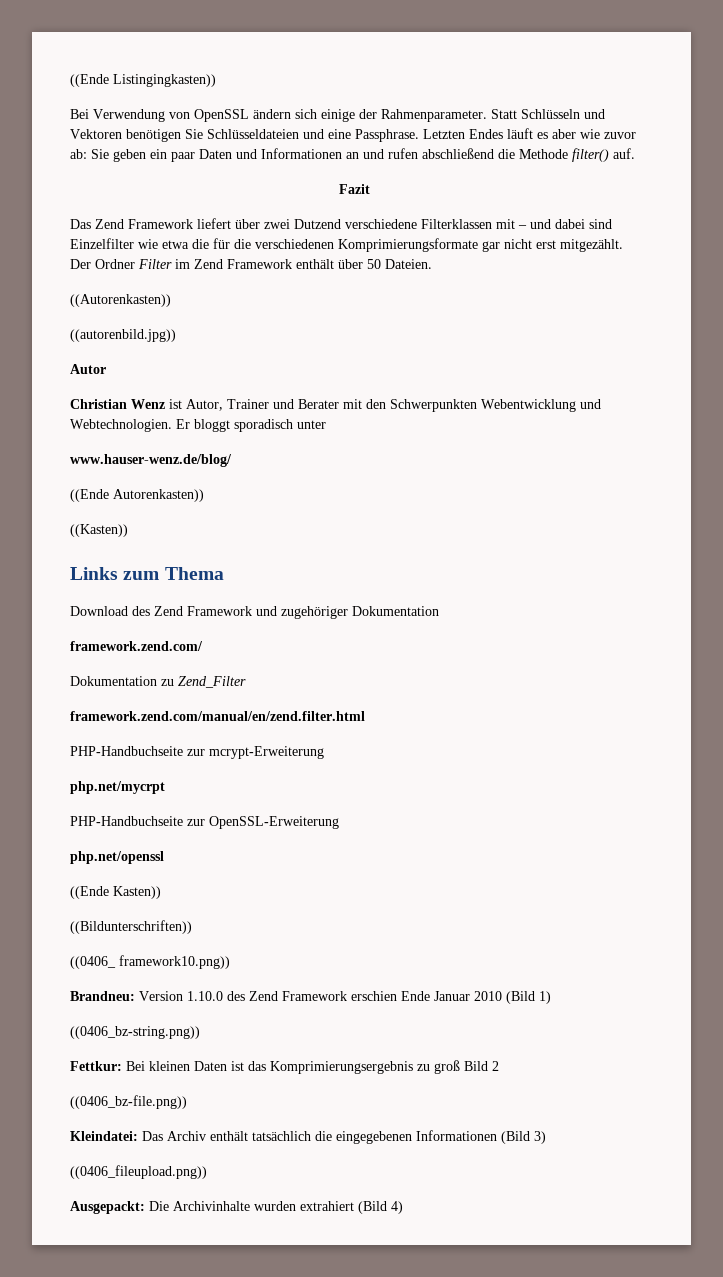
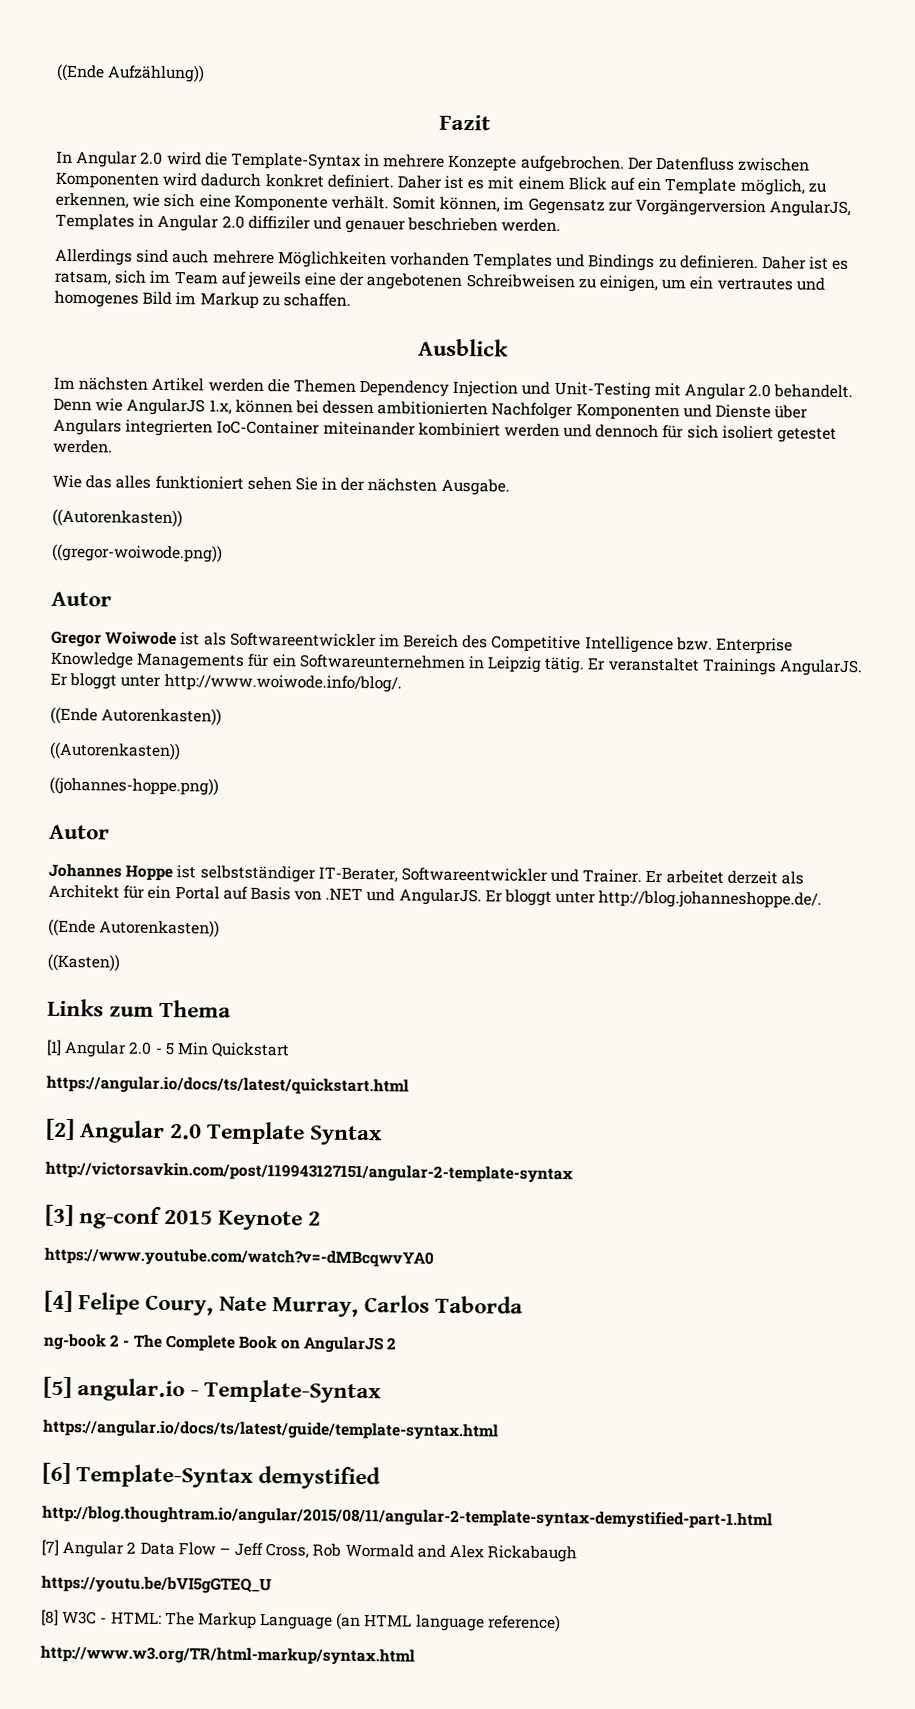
[70,74,216,87] [70,109,605,122] [70,128,636,142] [70,148,635,162] [339,184,370,194] [70,218,612,229] [70,238,623,252] [70,259,432,269] [70,294,171,307] [70,329,176,342] [70,364,106,374] [70,399,601,412] [70,419,326,432] [70,454,232,467] ((Ende Listingingkasten)) // Bei Verwendung von OpenSSL ändern sich einige der Rahmenparameter. Statt Schlüsseln und Vektoren benötigen Sie Schlüsseldateien und eine Passphrase. Letzten Endes läuft es aber wie zuvor ab: Sie geben ein paar Daten und Informationen an und rufen abschließend die Methode filter() auf. // Fazit // Das Zend Framework liefert über zwei Dutzend verschiedene Filterklassen mit – und dabei sind Einzelfilter wie etwa die für die verschiedenen Komprimierungsformate gar nicht erst mitgezählt. Der Ordner Filter im Zend Framework enthält über 50 Dateien. // ((Autorenkasten)) // ((autorenbild.jpg)) // Autor // Christian Wenz ist Autor, Trainer und Berater mit den Schwerpunkten Webentwicklung und Webtechnologien. Er bloggt sporadisch unter // www.hauser-wenz.de/blog/ -> [56,63,206,83] [439,114,491,131] [56,150,811,173] [55,171,826,196] [55,192,852,218] [55,213,562,234] [55,248,850,272] [54,270,825,293] [54,290,351,309] [418,338,509,357] [53,376,854,400] [53,397,809,421] [53,418,838,443] [53,439,113,454] [52,474,510,496] [52,508,183,528] [52,543,223,563] [51,591,112,607] [51,630,794,655] [50,651,864,677] [50,672,402,693] [50,706,223,726] [49,741,181,761] [49,776,219,796] [49,824,110,840] [48,863,805,885] [48,884,823,909] ((Ende Aufzählung)) // Fazit // In Angular 2.0 wird die Template-Syntax in mehrere Konzepte aufgebrochen. Der Datenfluss zwischen Komponenten wird dadurch konkret definiert. Daher ist es mit einem Blick auf ein Template möglich, zu erkennen, wie sich eine Komponente verhält. Somit können, im Gegensatz zur Vorgängerversion AngularJS, Templates in Angular 2.0 diffiziler und genauer beschrieben werden. // Allerdings sind auch mehrere Möglichkeiten vorhanden Templates und Bindings zu definieren. Daher ist es ratsam, sich im Team auf jeweils eine der angebotenen Schreibweisen zu einigen, um ein vertrautes und homogenes Bild im Markup zu schaffen. // Ausblick // Im nächsten Artikel werden die Themen Dependency Injection und Unit-Testing mit Angular 2.0 behandelt. Denn wie AngularJS 1.x, können bei dessen ambitionierten Nachfolger Komponenten und Dienste über Angulars integrierten IoC-Container miteinander kombiniert werden und dennoch für sich isoliert getestet werden. // Wie das alles funktioniert sehen Sie in der nächsten Ausgabe. // ((Autorenkasten)) // ((gregor-woiwode.png)) // Autor // Gregor Woiwode ist als Softwareentwickler im Bereich des Competitive Intelligence bzw. Enterprise Knowledge Managements für ein Softwareunternehmen in Leipzig tätig. Er veranstaltet Trainings AngularJS. Er bloggt unter http://www.woiwode.info/blog/. // ((Ende Autorenkasten)) // ((Autorenkasten)) // ((johannes-hoppe.png)) // Autor // Johannes Hoppe ist selbstständiger IT-Berater, Softwareentwickler und Trainer. Er arbeitet derzeit als Architekt für ein Portal auf Basis von .NET und AngularJS. Er bloggt unter http://blog.johanneshoppe.de/.
[70,606,439,619] [70,641,203,651] [70,676,246,688] [70,711,365,721] [70,746,324,759] [70,781,165,794] [70,816,339,829] [70,851,164,864] [70,886,161,899] [70,920,192,934] [70,955,230,969] [70,991,551,1004] [70,1026,200,1039] [70,1060,499,1074] [70,1095,187,1109] [70,1130,546,1144] [70,1165,207,1179] [70,1201,403,1214] Download des Zend Framework und zugehöriger Dokumentation // framework.zend.com/ // Dokumentation zu Zend_Filter // framework.zend.com/manual/en/zend.filter.html // PHP-Handbuchseite zur mcrypt-Erweiterung // php.net/mycrpt // PHP-Handbuchseite zur OpenSSL-Erweiterung // php.net/openssl // ((Ende Kasten)) // ((Bildunterschriften)) // ((0406_ framework10.png)) // Brandneu: Version 1.10.0 des Zend Framework erschien Ende Januar 2010 (Bild 1) // ((0406_bz-string.png)) // Fettkur: Bei kleinen Daten ist das Komprimierungsergebnis zu groß Bild 2 // ((0406_bz-file.png)) // Kleindatei: Das Archiv enthält tatsächlich die eingegebenen Informationen (Bild 3) // ((0406_fileupload.png)) // Ausgepackt: Die Archivinhalte wurden extrahiert (Bild 4) -> [46,1039,291,1058] [46,1075,409,1096] [46,1118,383,1146] [45,1161,573,1184] [45,1204,322,1231] [44,1247,434,1268] [44,1290,524,1318] [43,1333,398,1354] [43,1376,382,1404] [42,1419,499,1441] [42,1462,382,1490] [42,1505,773,1530] [41,1539,578,1563] [41,1575,272,1595] [41,1609,561,1633] [40,1645,415,1666] [1] Angular 2.0 - 5 Min Quickstart // https://angular.io/docs/ts/latest/quickstart.html // [2] Angular 2.0 Template Syntax // http://victorsavkin.com/post/119943127151/angular-2-template-syntax // [3] ng-conf 2015 Keynote 2 // https://www.youtube.com/watch?v=-dMBcqwvYA0 // [4] Felipe Coury, Nate Murray, Carlos Taborda // ng-book 2 - The Complete Book on AngularJS 2 // [5] angular.io - Template-Syntax // https://angular.io/docs/ts/latest/guide/template-syntax.html // [6] Template-Syntax demystified // http://blog.thoughtram.io/angular/2015/08/11/angular-2-template-syntax-demystified-part-1.html // [7] Angular 2 Data Flow – Jeff Cross, Rob Wormald and Alex Rickabaugh // https://youtu.be/bVI5gGTEQ_U // [8] W3C - HTML: The Markup Language (an HTML language reference) // http://www.w3.org/TR/html-markup/syntax.html

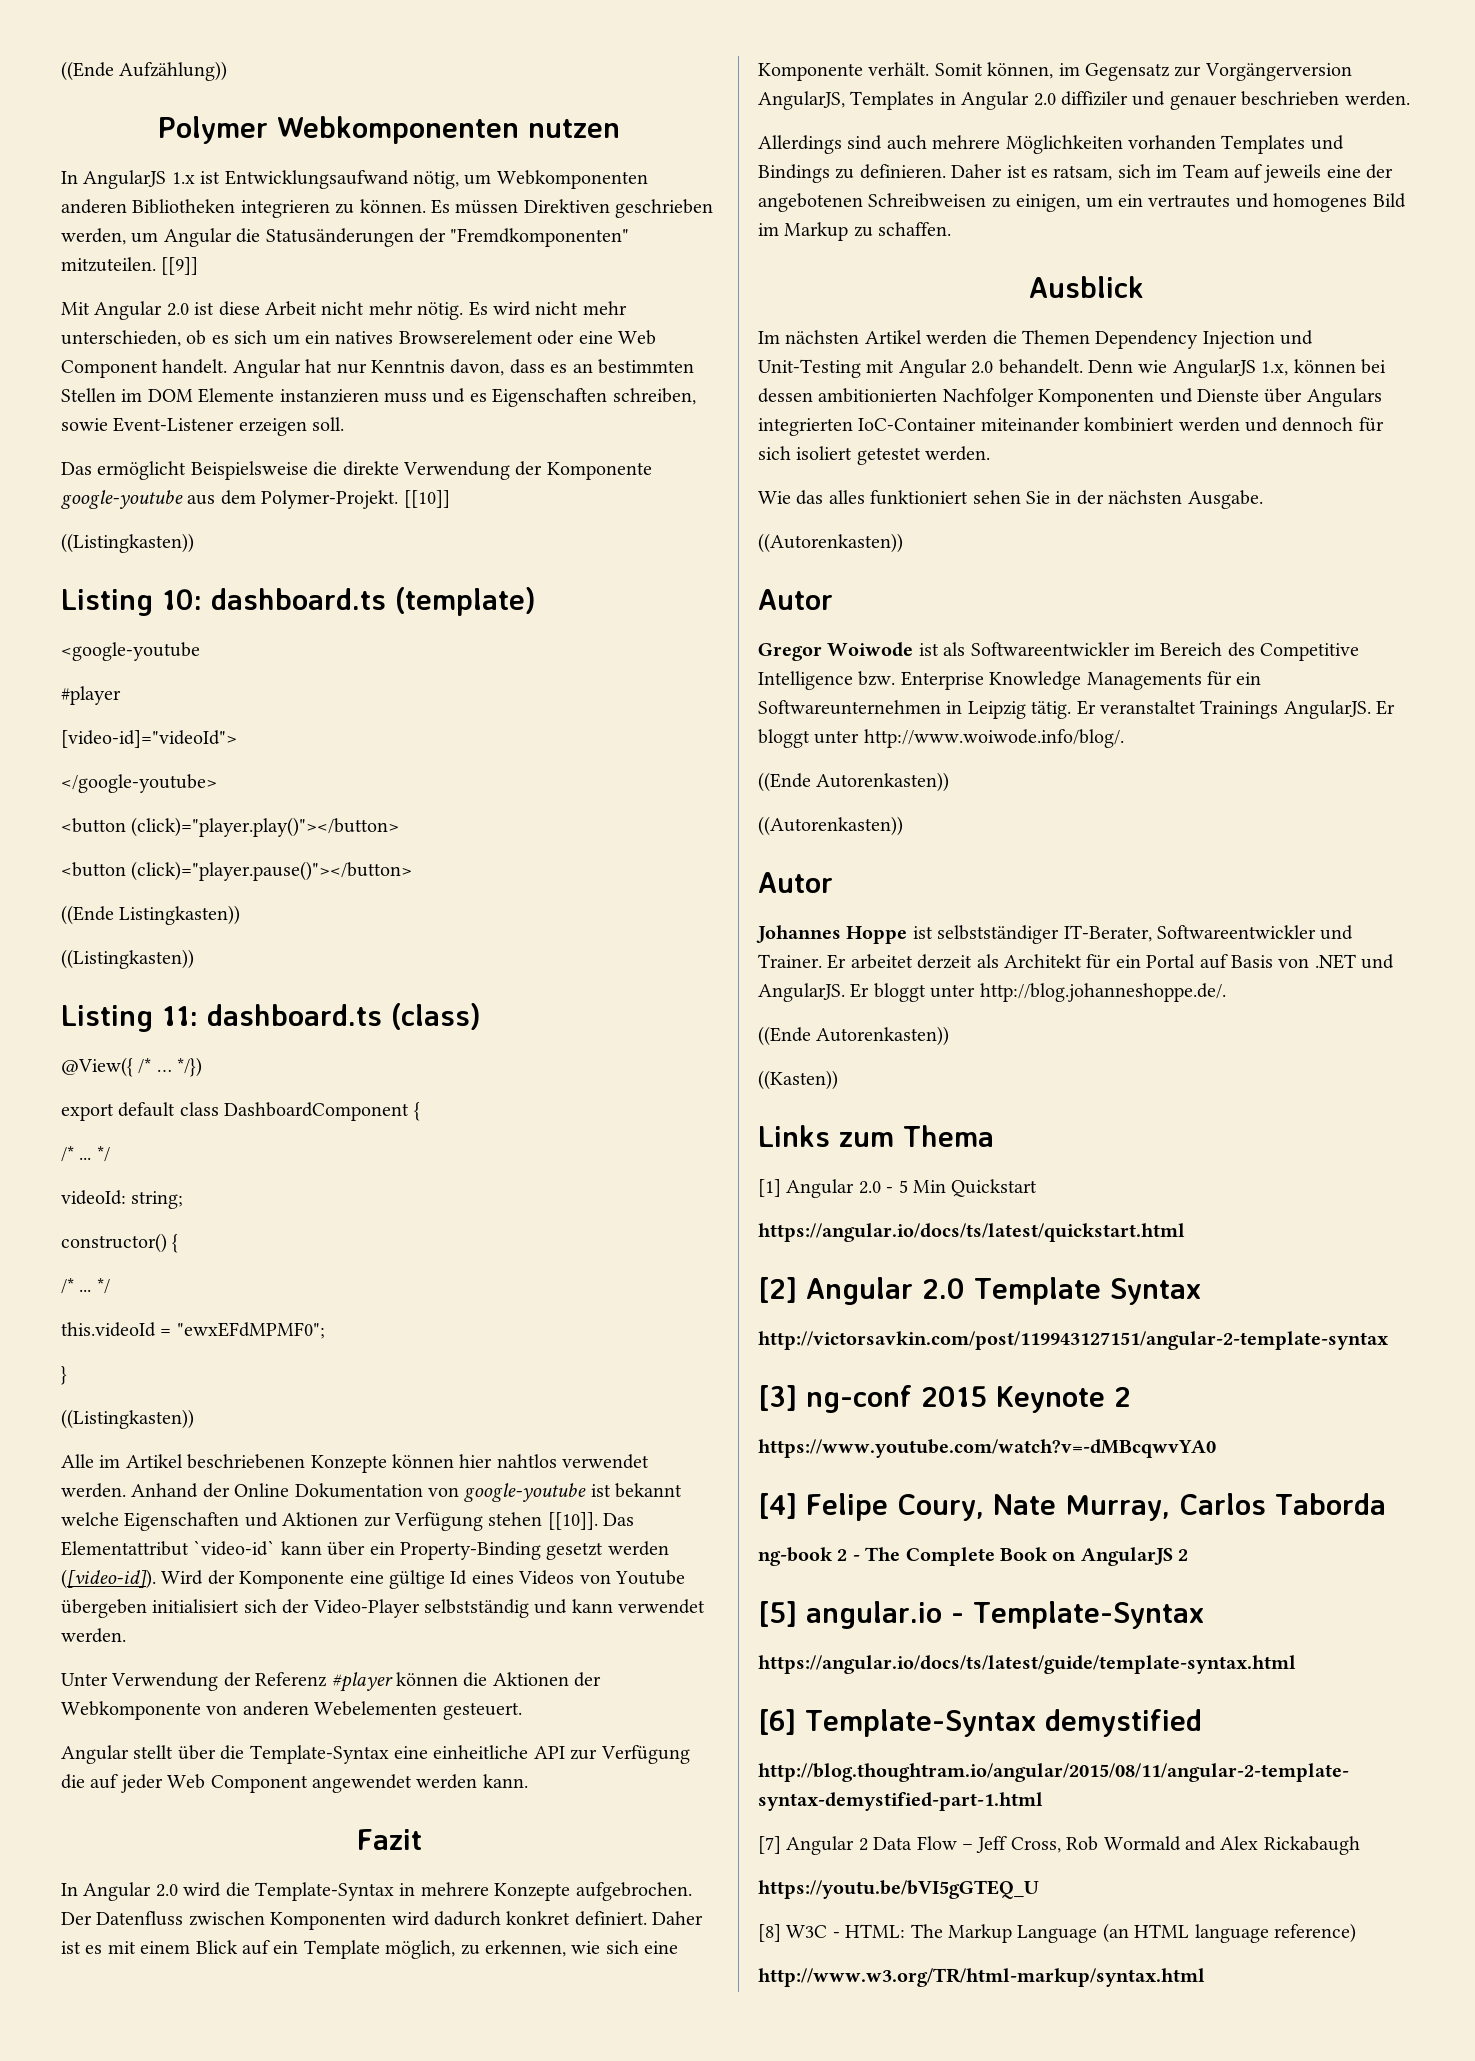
(206, 73) none -> [157,116,621,144] [61,170,648,189] [61,199,714,218] [61,228,630,247] [61,257,199,275] [61,301,627,320] [61,330,656,347] [61,359,694,378] [61,388,696,407] [61,417,345,436] [61,461,652,480] [61,490,450,509] [61,533,194,553] [61,587,536,616] [61,642,200,661] [61,686,121,705] [61,730,237,748] [61,774,217,793] [61,817,400,837] [61,861,413,881] [61,905,241,925] [61,949,194,969] [61,1003,481,1032] [61,1057,203,1077] [61,1102,420,1121] [61,1146,110,1162] [61,1190,184,1209] [61,1233,179,1253] [61,1278,110,1294] [61,1322,325,1339] [61,1366,67,1385] [61,1409,194,1429] [61,1454,650,1473] [61,1483,683,1502] [61,1512,635,1531] [61,1540,669,1560] [61,1569,685,1589] [61,1599,706,1618] [61,1628,126,1643] [61,1672,602,1692] [61,1701,522,1720] [61,1745,690,1764] [61,1774,528,1793] // Polymer Webkomponenten nutzen // In AngularJS 1.x ist Entwicklungsaufwand nötig, um Webkomponenten anderen Bibliotheken integrieren zu können. Es müssen Direktiven geschrieben werden, um Angular die Statusänderungen der "Fremdkomponenten" mitzuteilen. [[9]] // Mit Angular 2.0 ist diese Arbeit nicht mehr nötig. Es wird nicht mehr unterschieden, ob es sich um ein natives Browserelement oder eine Web Component handelt. Angular hat nur Kenntnis davon, dass es an bestimmten Stellen im DOM Elemente instanzieren muss und es Eigenschaften schreiben, sowie Event-Listener erzeigen soll. // Das ermöglicht Beispielsweise die direkte Verwendung der Komponente google-youtube aus dem Polymer-Projekt. [[10]] // ((Listingkasten)) // Listing 10: dashboard.ts (template) // <google-youtube // #player // [video-id]="videoId"> // </google-youtube> // <button (click)="player.play()"></button> // <button (click)="player.pause()"></button> // ((Ende Listingkasten)) // ((Listingkasten)) // Listing 11: dashboard.ts (class) // @View({ /* … */}) // export default class DashboardComponent { // /* ... */ // videoId: string; // constructor() { // /* ... */ // this.videoId = "ewxEFdMPMF0"; // } // ((Listingkasten)) // Alle im Artikel beschriebenen Konzepte können hier nahtlos verwendet werden. Anhand der Online Dokumentation von google-youtube ist bekannt welche Eigenschaften und Aktionen zur Verfügung stehen [[10]]. Das Elementattribut `video-id` kann über ein Property-Binding gesetzt werden ([video-id]). Wird der Komponente eine gültige Id eines Videos von Youtube übergeben initialisiert sich der Video-Player selbstständig und kann verwendet werden. // Unter Verwendung der Referenz #player können die Aktionen der Webkomponente von anderen Webelementen gesteuert. // Angular stellt über die Template-Syntax eine einheitliche API zur Verfügung die auf jeder Web Component angewendet werden kann.
[52,543,223,563] // ((gregor-woiwode.png)) -> (903, 543) none
[49,776,219,796] // ((johannes-hoppe.png)) -> (903, 826) none

